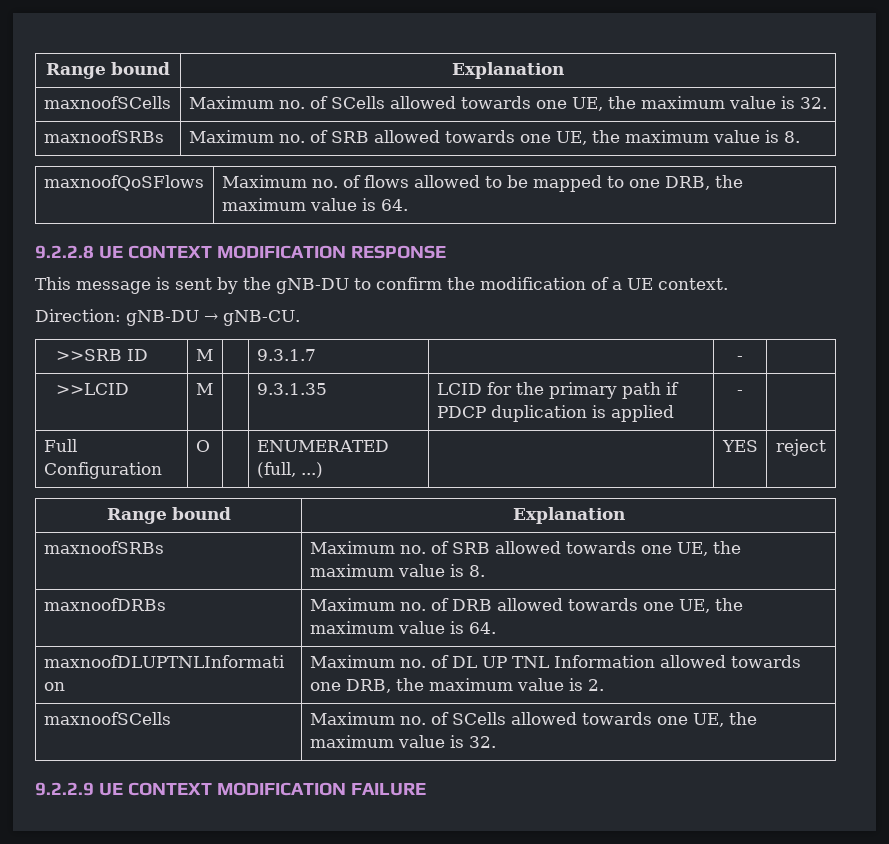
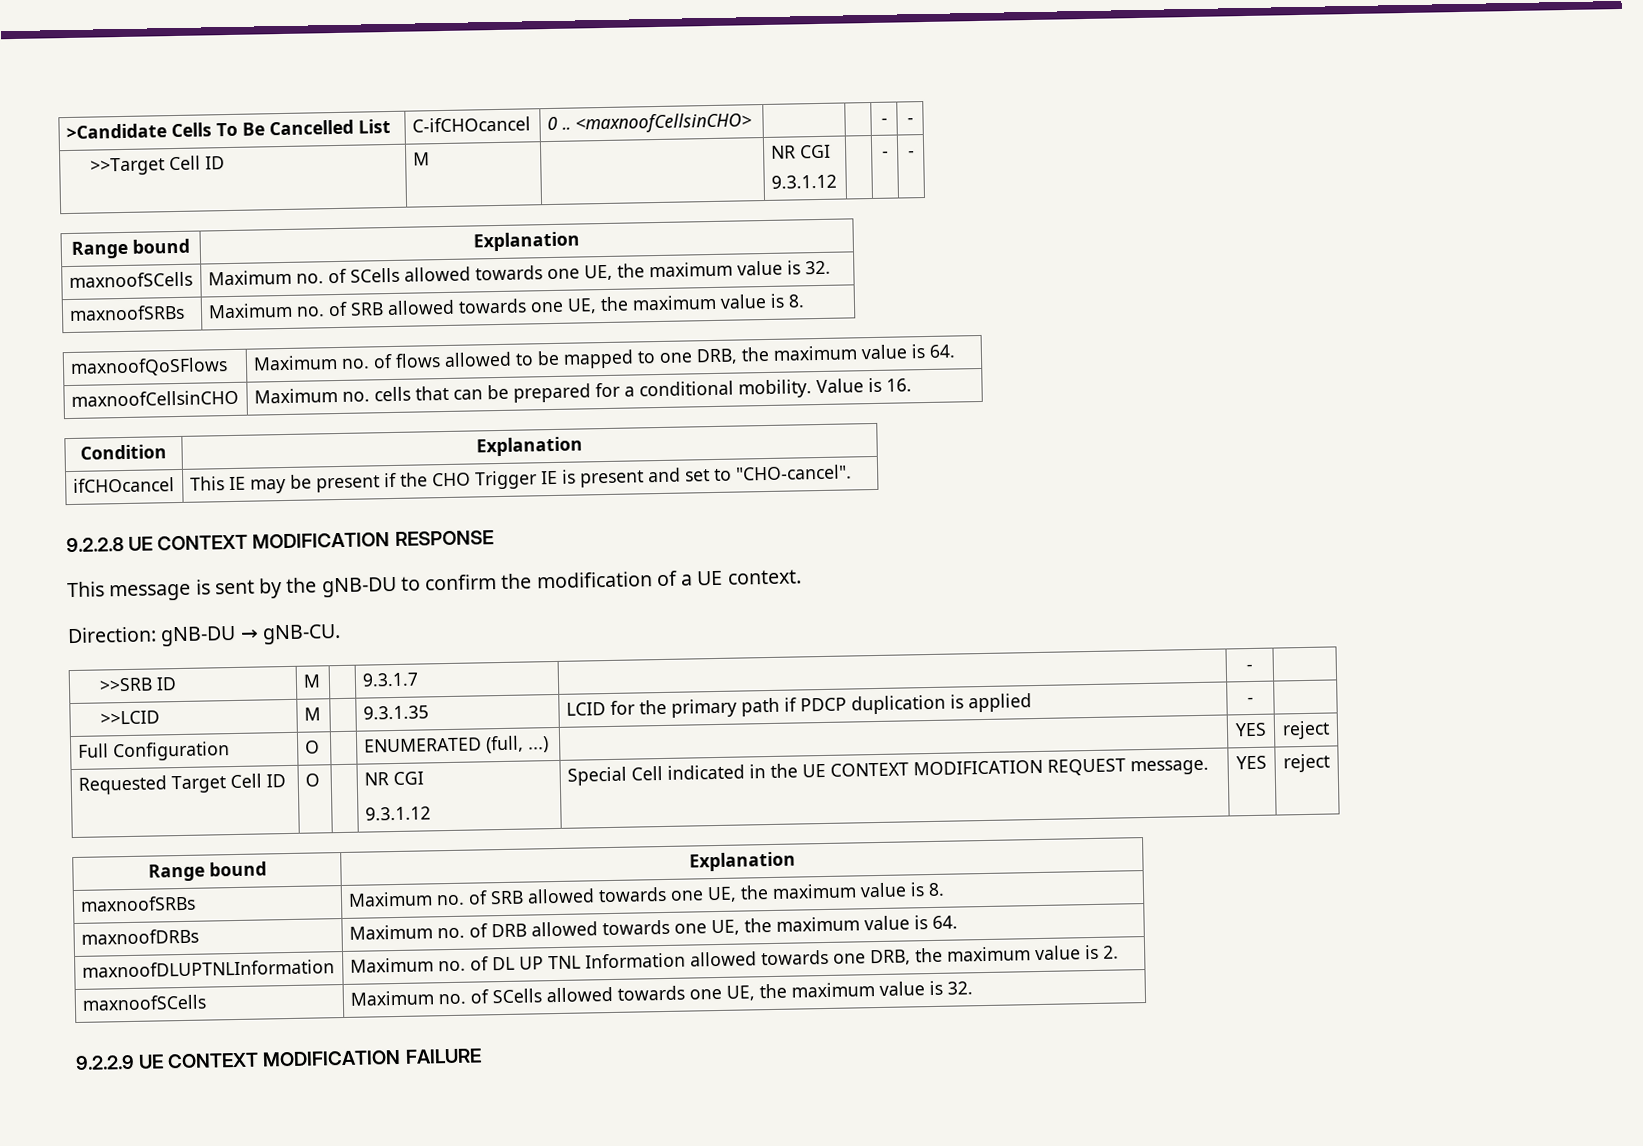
(46, 71) none -> [65,118,391,140] [411,116,531,133] [546,112,752,134] [880,117,888,124] [906,117,914,124] [90,155,226,176] [412,152,430,166] [770,144,831,159] [770,174,837,189] [881,150,889,157] [907,150,915,157] >Candidate Cells To Be Cancelled List | C-ifCHOcancel | 0 .. <maxnoofCellsinCHO> | | | - | - // >>Target Cell ID | M | | NR CGI // 9.3.1.12 | | - | - //
(408, 205) none -> [70,389,239,407] [253,377,912,404] [80,444,167,460] [476,436,583,457] [72,477,175,493] [189,464,852,494] // maxnoofCellsinCHO | Maximum no. cells that can be prepared for a conditional mobility. Value is 16. // Condition | Explanation // ifCHOcancel | This IE may be present if the CHO Trigger IE is present and set to "CHO-cancel".
(826, 447) none -> [77,773,286,795] [304,773,320,787] [363,771,424,786] [364,806,431,821] [566,758,1209,786] [1236,755,1267,770] [1283,753,1330,773] // Requested Target Cell ID | O | | NR CGI // 9.3.1.12 | Special Cell indicated in the UE CONTEXT MODIFICATION REQUEST message. | YES | reject

